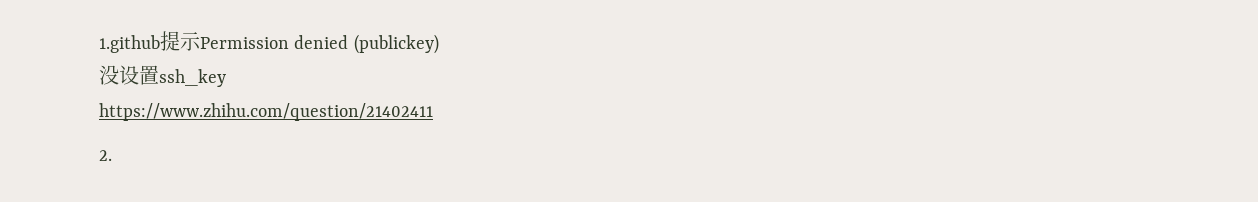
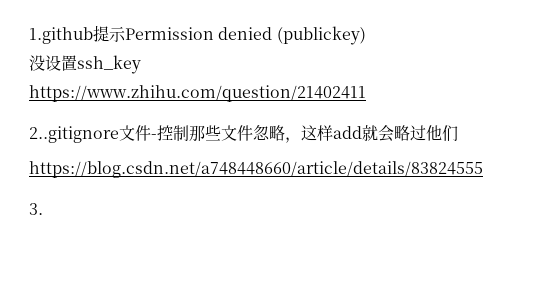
[99,150,112,161] 2. -> [29,125,458,143] [29,161,483,178] [29,203,43,215] 2..gitignore文件-控制那些文件忽略，这样add就会略过他们 // https://blog.csdn.net/a748448660/article/details/83824555 // 3.

